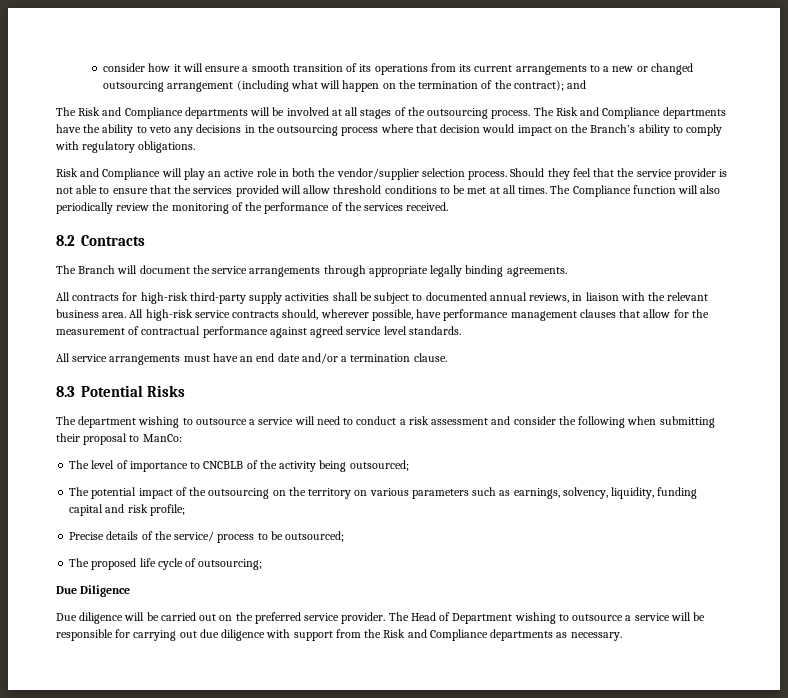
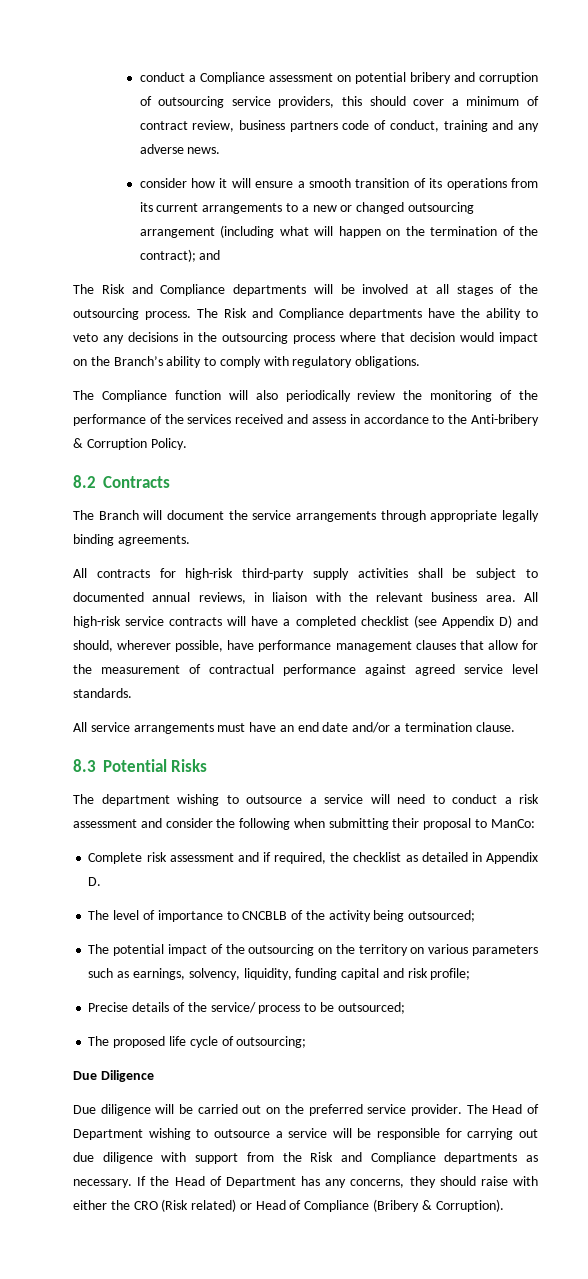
(103, 67) none -> [139,72,538,84] [139,96,539,108] [139,120,539,132] [139,144,221,154] conduct a Compliance assessment on potential bribery and corruption of outsourcing service providers, this should cover a minimum of contract review, business partners code of conduct, training and any adverse news. //
[56,168,728,180] [56,185,548,197] Risk and Compliance will play an active role in both the vendor/supplier selection process. Should they feel that the service provider is not able to ensure that the services provided will allow threshold conditions to be met at all times. -> (421, 362) none
[406,202,449,211] received. -> [235,414,539,426] [73,438,187,450] received and assess in accordance to the Anti-bribery & Corruption Policy.
(280, 314) none -> [227,615,538,628] will have a completed checklist (see Appendix D) and
(182, 438) none -> [88,852,538,864] [88,877,102,886] // Complete risk assessment and if required, the checklist as detailed in Appendix D.
(622, 636) none -> [137,1176,538,1188] [73,1199,504,1212] If the Head of Department has any concerns, they should raise with either the CRO (Risk related) or Head of Compliance (Bribery & Corruption).

